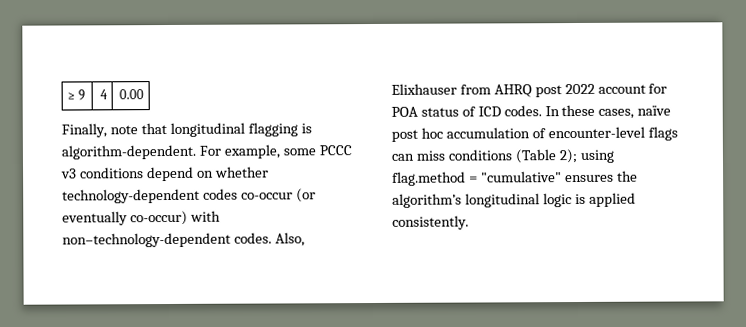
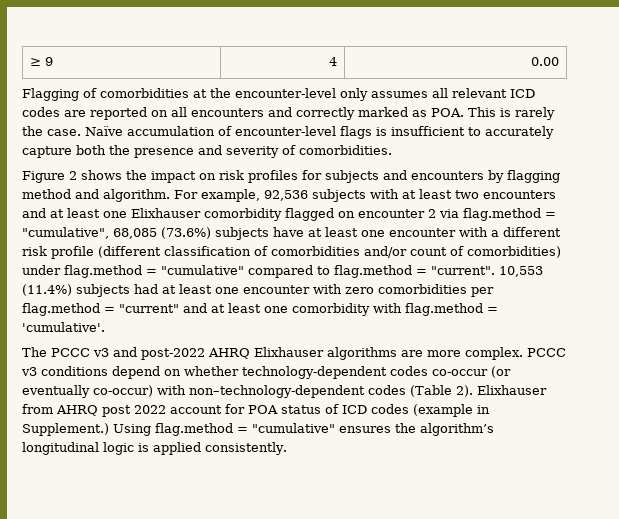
[61,122,312,138] [61,144,316,160] Finally, note that longitudinal flagging is algorithm-dependent. For example, some -> [22,88,535,101] [22,107,555,120] [22,126,554,139] [22,145,392,158] [22,170,560,183] [22,189,556,202] [22,208,556,221] [22,227,561,240] [22,246,561,259] [22,265,543,278] [22,284,494,297] [22,303,498,316] [22,322,105,332] [22,347,523,360] Flagging of comorbidities at the encounter-level only assumes all relevant ICD codes are reported on all encounters and correctly marked as POA. This is rarely the case. Naïve accumulation of encounter-level flags is insufficient to accurately capture both the presence and severity of comorbidities. // Figure 2 shows the impact on risk profiles for subjects and encounters by flagging method and algorithm. For example, 92,536 subjects with at least two encounters and at least one Elixhauser comorbidity flagged on encounter 2 via flag.method = "cumulative", 68,085 (73.6%) subjects have at least one encounter with a different risk profile (different classification of comorbidities and/or count of comorbidities) under flag.method = "cumulative" compared to flag.method = "current". 10,553 (11.4%) subjects had at least one encounter with zero comorbidities per flag.method = "current" and at least one comorbidity with flag.method = 'cumulative'. // The PCCC v3 and post-2022 AHRQ Elixhauser algorithms are more complex.
[233,232,305,247] codes. Also, -> [368,385,473,397] codes (Table 2).
[503,104,672,119] [391,126,678,142] [391,149,614,164] codes. In these cases, naïve post hoc accumulation of encounter-level flags can miss conditions (Table 2); using -> [371,404,490,417] [22,423,151,436] codes (example in Supplement.) Using

